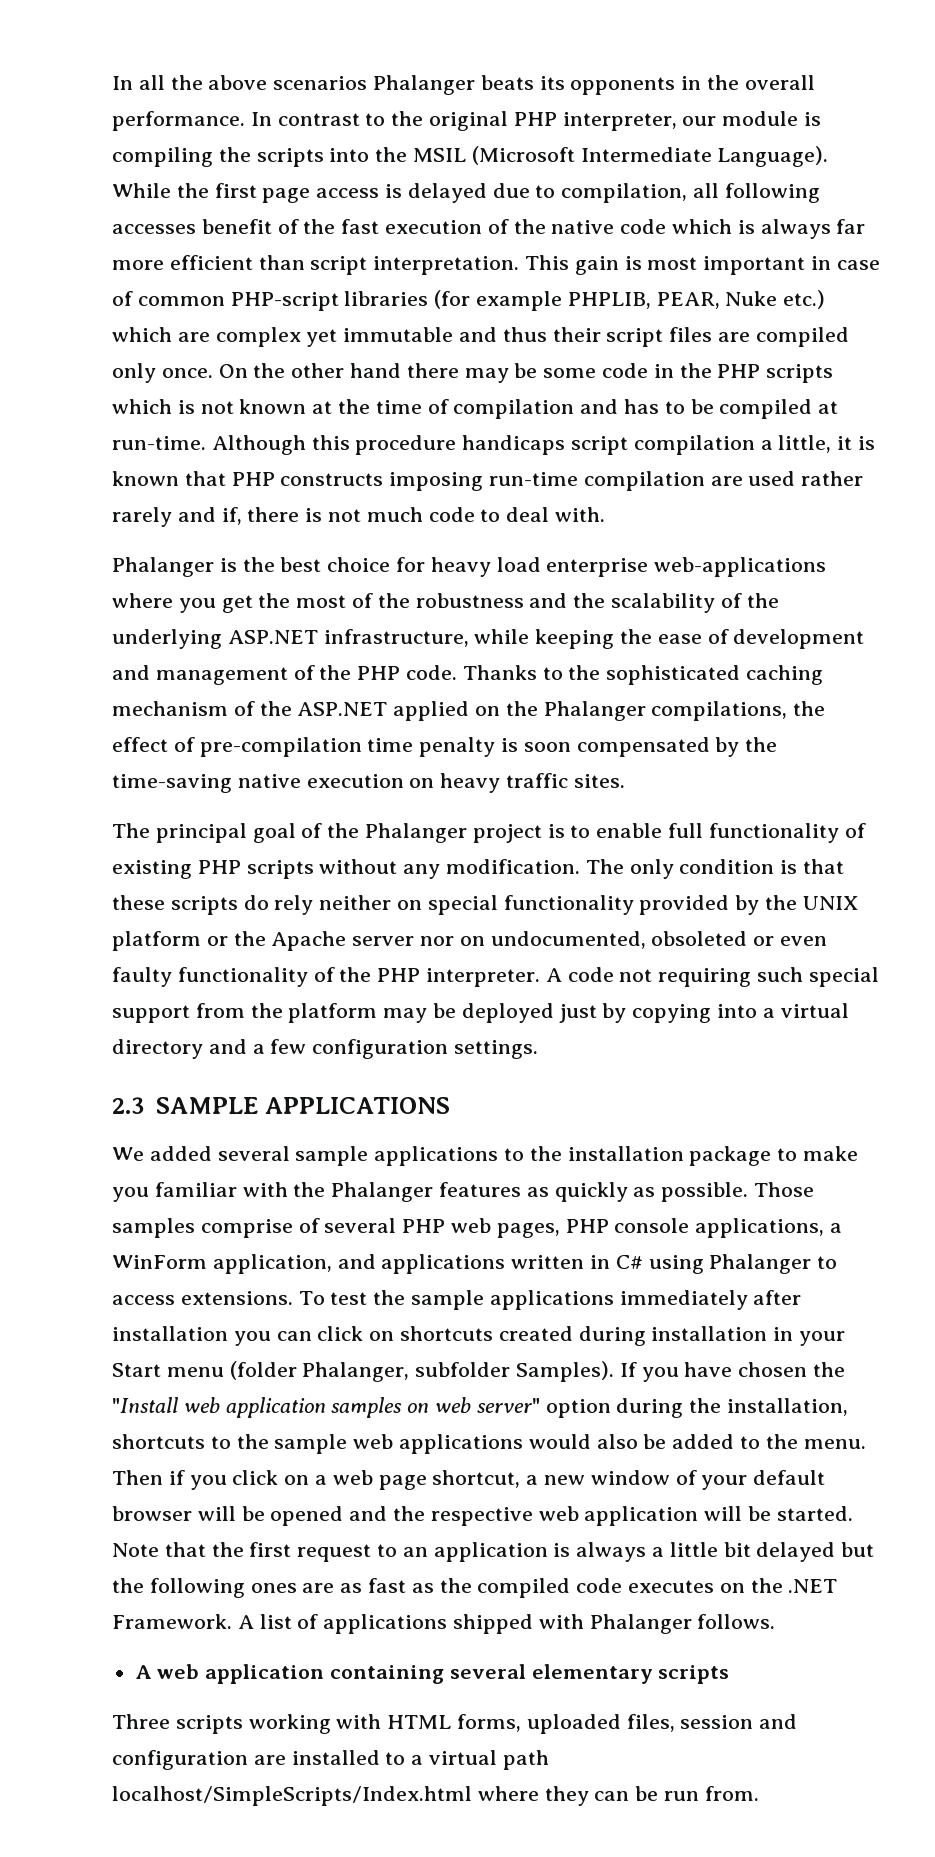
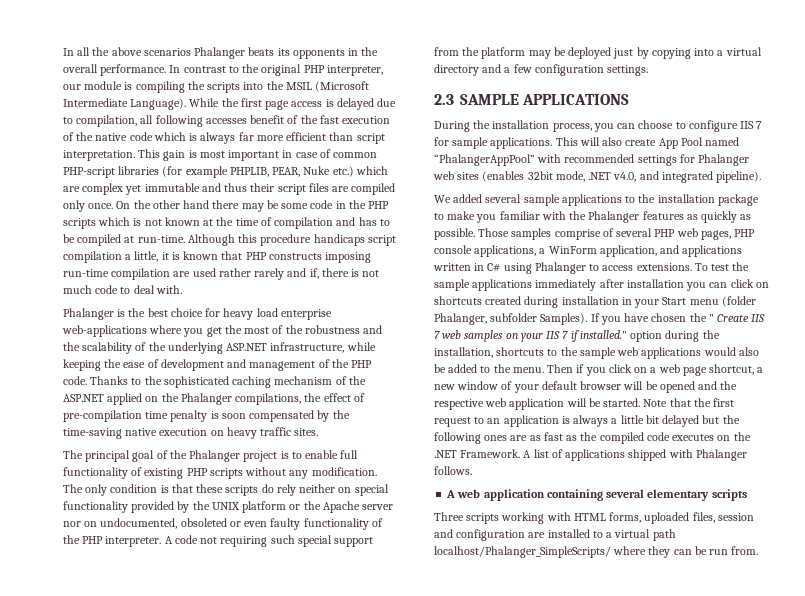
(451, 1105) none -> [434,120,763,132] [434,137,740,149] [434,154,750,166] [433,171,762,183] // During the installation process, you can choose to configure IIS 7 for sample applications. This will also create App Pool named “PhalangerAppPool” with recommended settings for Phalanger web sites (enables 32bit mode, .NET v4.0, and integrated pipeline).
[112,1397,540,1418] "Install web application samples on web server" -> [708,314,766,322] [434,330,627,342] " Create IIS 7 web samples on your IIS 7 if installed."
[112,1786,472,1806] localhost/SimpleScripts/Index.html -> [434,546,611,558] localhost/Phalanger_SimpleScripts/

